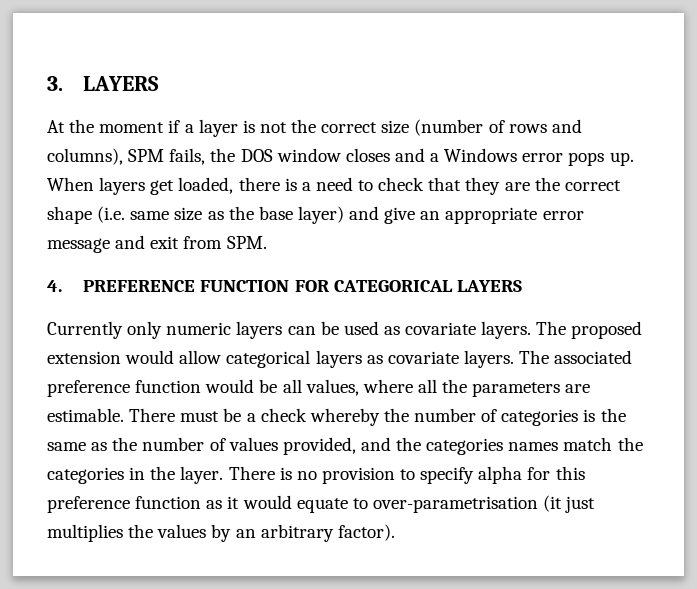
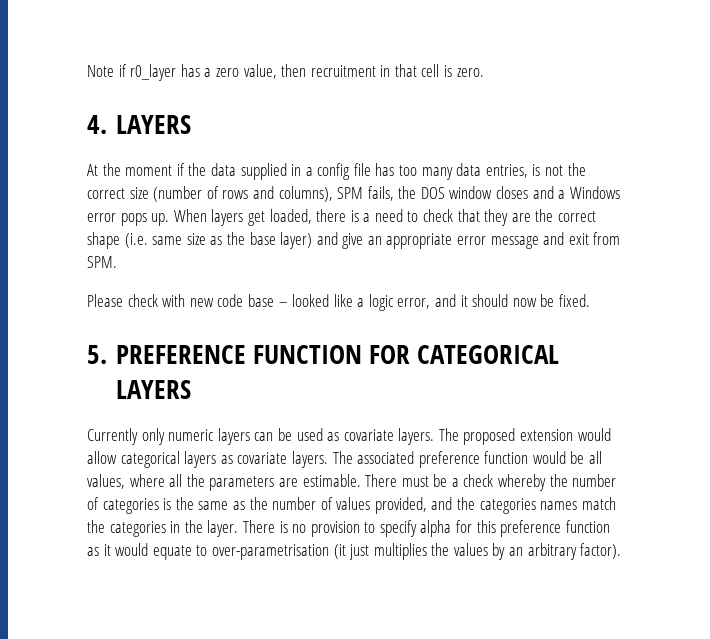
[47,76,63,91] 3. -> [87,64,484,81] [87,115,107,134] Note if r0_layer has a zero value, then recruitment in that cell is zero. // 4.
[184,119,238,137] a layer -> [188,163,528,180] the data supplied in a config file has too many data entries,
[47,280,62,292] 4. -> [87,294,591,311] [87,345,107,364] Please check with new code base – looked like a logic error, and it should now be fixed. // 5.

